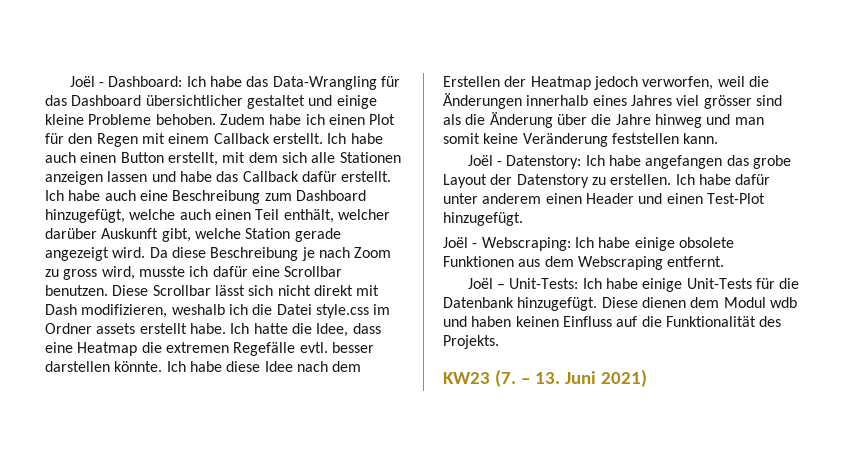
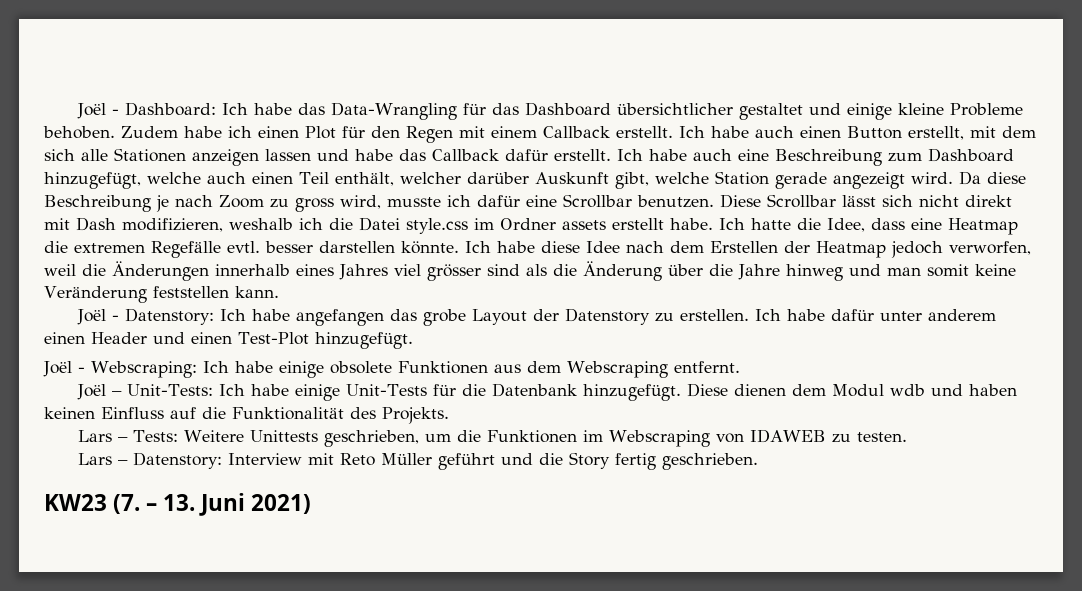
(499, 342) none -> [78,429,908,447] [78,452,759,470] // Lars – Tests: Weitere Unittests geschrieben, um die Funktionen im Webscraping von IDAWEB zu testen. // Lars – Datenstory: Interview mit Reto Müller geführt und die Story fertig geschrieben.

